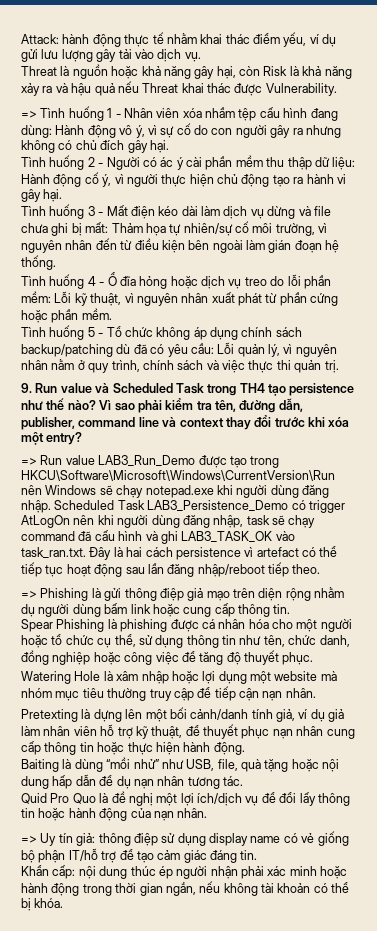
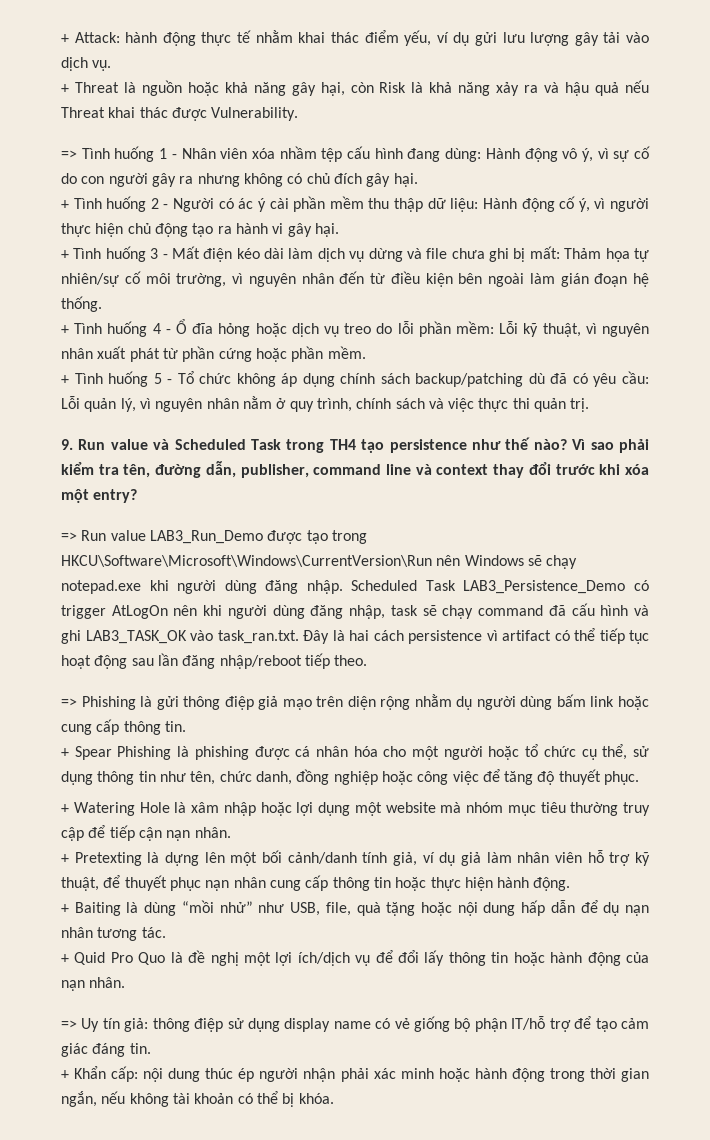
(21, 39) none -> [61,34,69,43] +
(201, 57) none -> [61,84,69,93] +
(169, 146) none -> [61,200,69,209] +
(63, 195) none -> [61,250,69,259] +
(56, 262) none -> [61,325,69,334] +
(112, 314) none -> [61,375,69,384] +
[256,547,299,557] artefact -> [502,630,551,641] artifact
(291, 609) none -> [61,748,69,757] +
(314, 658) none -> [61,804,69,813] +
(316, 693) none -> [61,854,69,863] +
(245, 748) none -> [61,904,69,913] +
(243, 781) none -> [61,954,69,963] +
(258, 855) none -> [61,1070,69,1079] +

